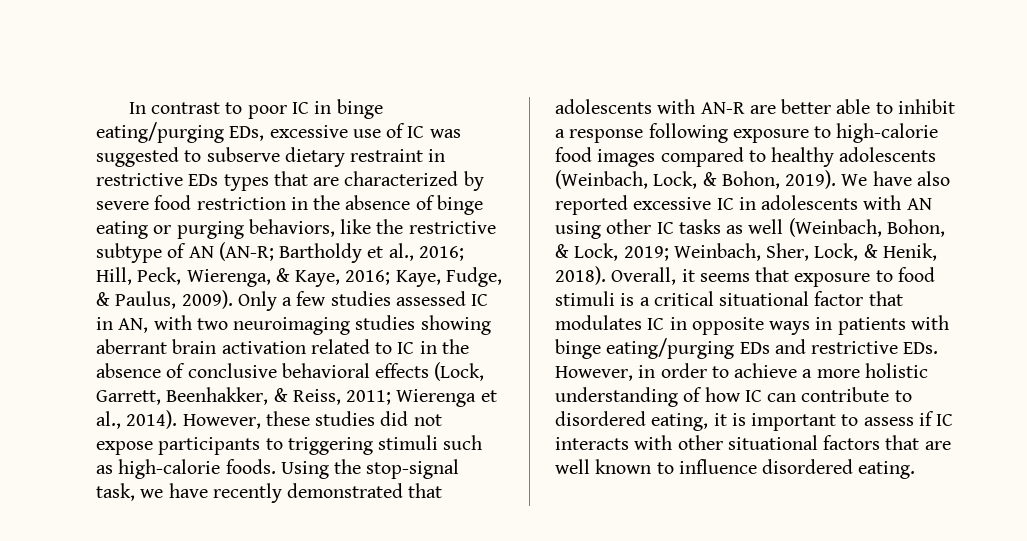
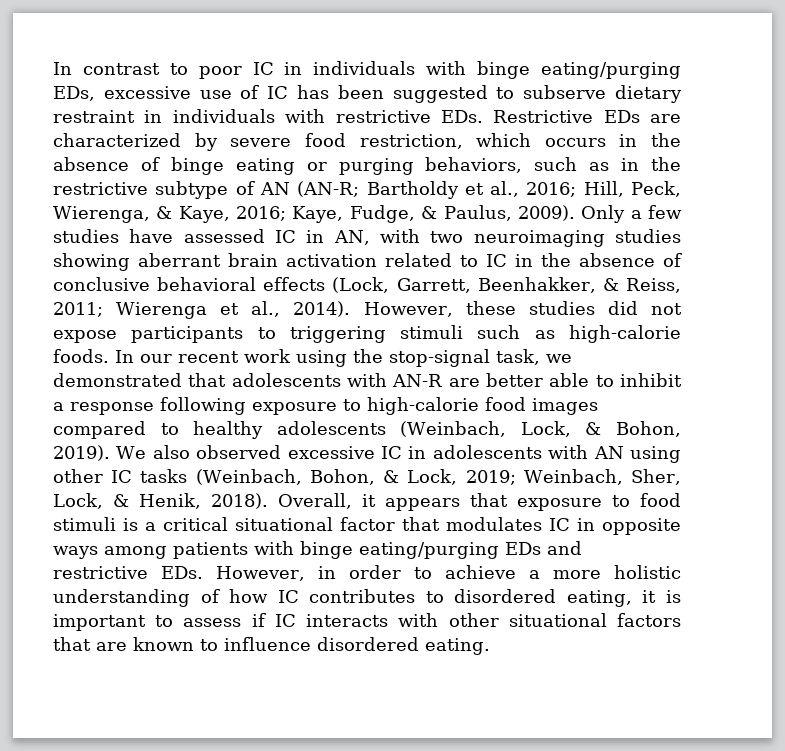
(332, 107) none -> [313,61,467,75] individuals with
[429,129,461,138] was -> [297,85,384,99] has been
[96,171,308,191] restrictive EDs types that -> [172,109,640,123] individuals with restrictive EDs. Restrictive EDs
[196,197,286,210] restriction -> [359,133,606,149] restriction, which occurs
[340,219,372,234] like -> [534,157,640,171] such as in
(391, 298) none -> [129,229,174,243] have
[280,461,329,479] Using -> [115,349,347,367] In our recent work using
[168,483,282,503] have recently -> (572, 358) none
[872,171,950,186] [555,195,628,215] have also reported -> [152,445,282,459] also observed
[726,219,784,234] as well -> (188, 476) none
[699,273,750,282] seems -> [385,498,460,511] appears
[815,317,833,330] in -> [104,546,167,559] among
[767,387,890,402] can contribute -> [309,589,416,603] contributes
[555,459,590,474] well -> (127, 646) none

